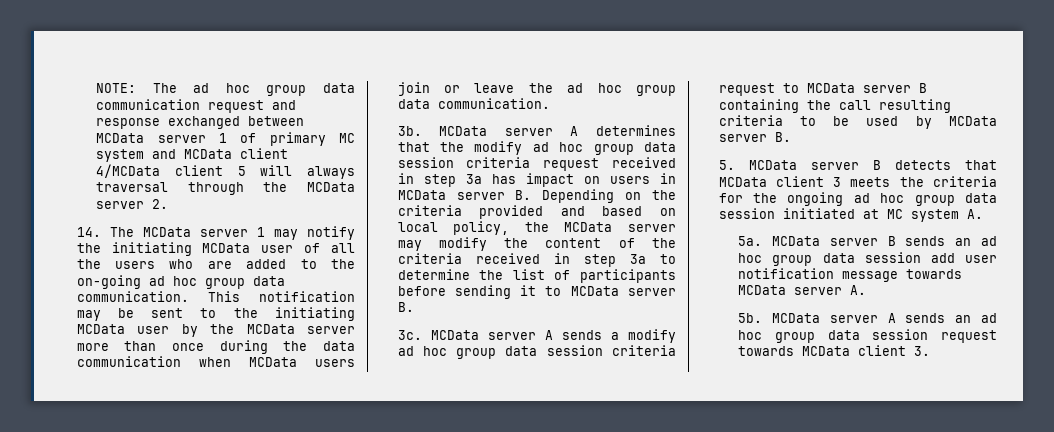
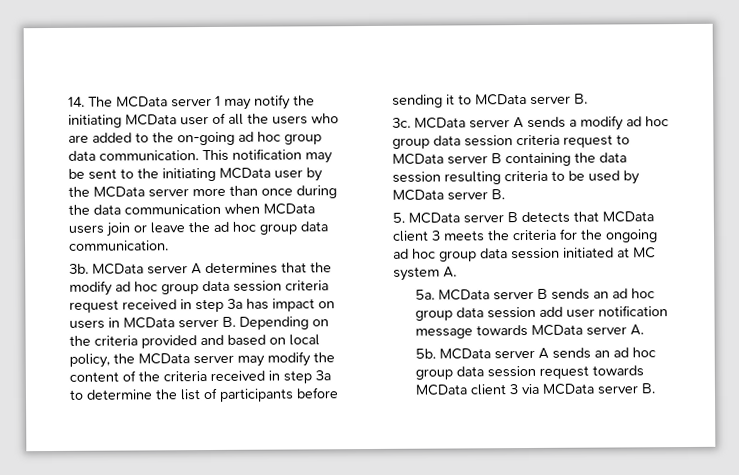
[96,83,355,96] [96,99,297,113] [96,116,305,129] [96,132,356,146] [96,148,289,162] [96,164,355,179] [96,182,355,195] [96,199,169,209] NOTE: The ad hoc group data communication request and response exchanged between MCData server 1 of primary MC system and MCData client 4/MCData client 5 will always traversal through the MCData server 2. // -> (68, 101) none
[838,100,871,110] call -> [599,152,628,163] [392,171,442,183] data session
[914,346,931,356] 3. -> [508,383,655,395] 3 via MCData server B.

